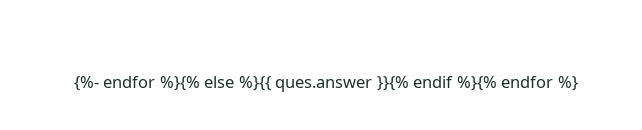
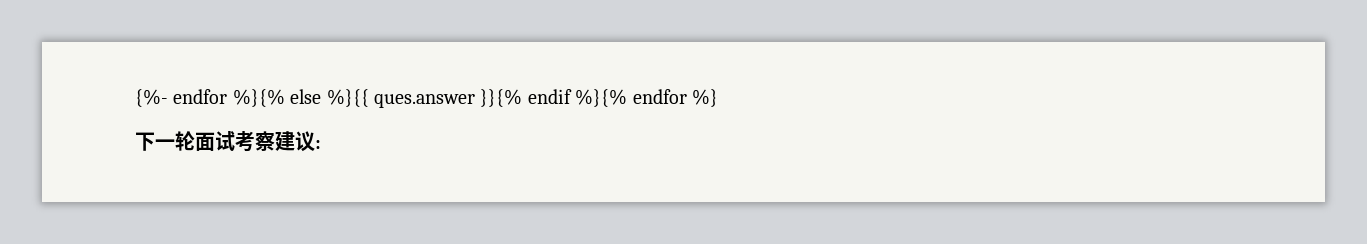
(578, 83) none -> [135,131,321,152] // 下一轮面试考察建议:

